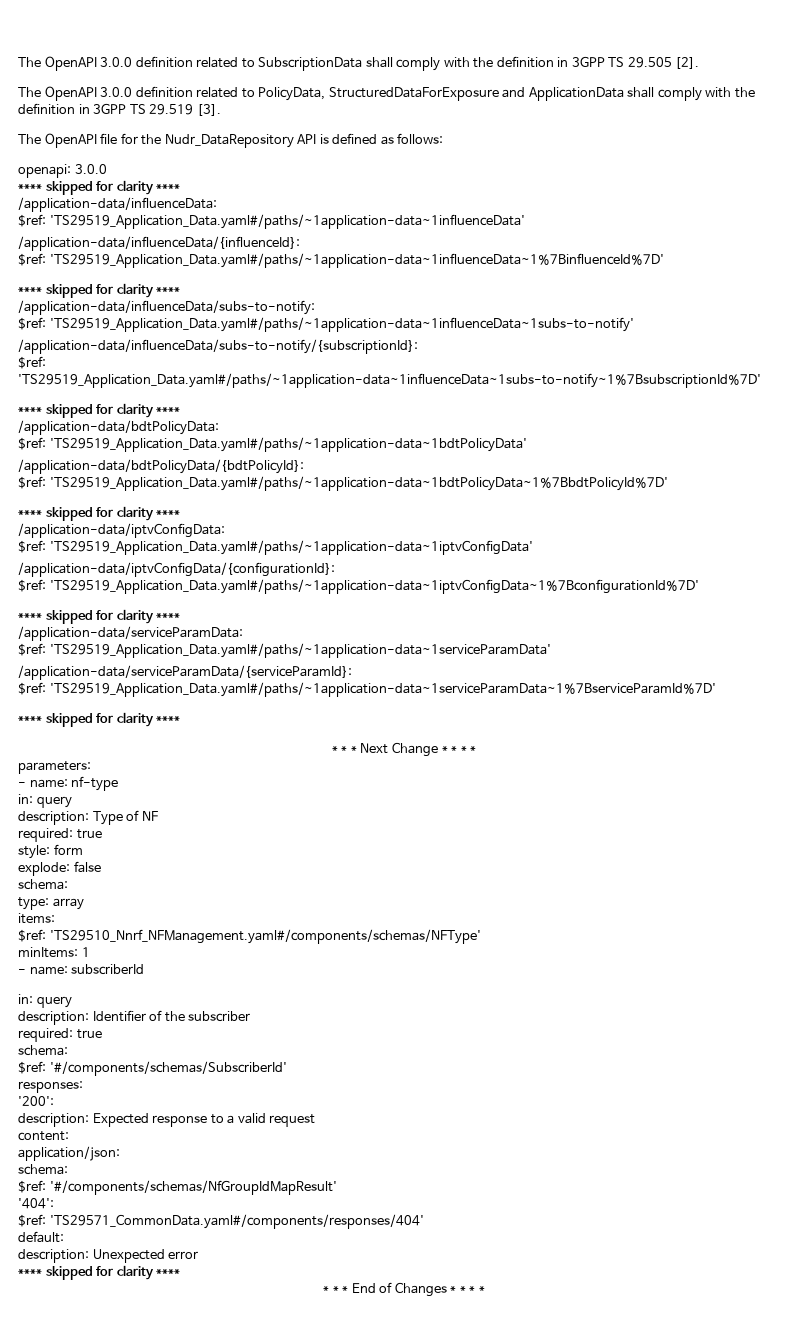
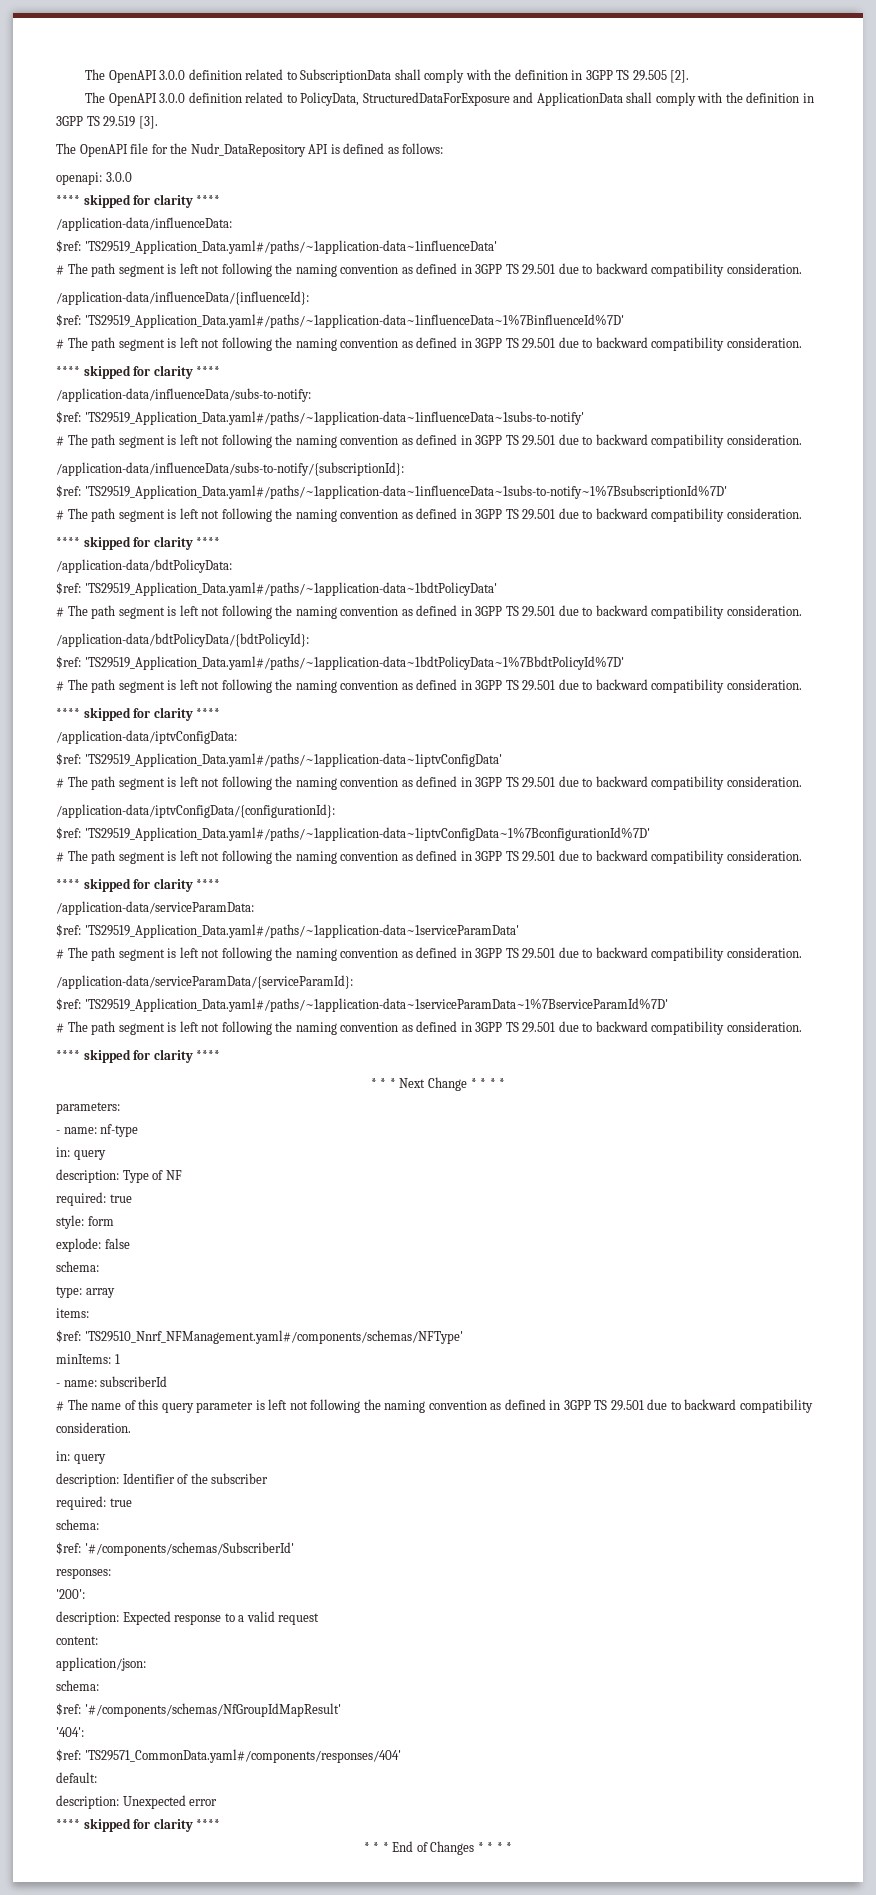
[18,236,300,251] [18,253,664,268] /application-data/influenceData/{influenceId}: // $ref: 'TS29519_Application_Data.yaml#/paths/~1application-data~1influenceData~1%7BinfluenceId%7D' -> [56,263,802,277] [56,291,309,305] [56,314,624,328] [56,337,802,351] # The path segment is left not following the naming convention as defined in 3GPP TS 29.501 due to backward compatibility consideration. // /application-data/influenceData/{influenceId}: // $ref: 'TS29519_Application_Data.yaml#/paths/~1application-data~1influenceData~1%7BinfluenceId%7D' // # The path segment is left not following the naming convention as defined in 3GPP TS 29.501 due to backward compatibility consideration.
[18,339,418,354] [18,356,46,369] [18,373,761,388] /application-data/influenceData/subs-to-notify/{subscriptionId}: // $ref: 'TS29519_Application_Data.yaml#/paths/~1application-data~1influenceData~1subs-to-notify~1%7BsubscriptionId%7D' -> [56,434,802,448] [56,462,404,476] [56,485,727,499] [56,508,802,522] # The path segment is left not following the naming convention as defined in 3GPP TS 29.501 due to backward compatibility consideration. // /application-data/influenceData/subs-to-notify/{subscriptionId}: // $ref: 'TS29519_Application_Data.yaml#/paths/~1application-data~1influenceData~1subs-to-notify~1%7BsubscriptionId%7D' // # The path segment is left not following the naming convention as defined in 3GPP TS 29.501 due to backward compatibility consideration.
[18,459,304,474] [18,476,668,491] /application-data/bdtPolicyData/{bdtPolicyId}: // $ref: 'TS29519_Application_Data.yaml#/paths/~1application-data~1bdtPolicyData~1%7BbdtPolicyId%7D' -> [56,605,802,619] [56,633,309,647] [56,656,624,670] [56,679,802,693] # The path segment is left not following the naming convention as defined in 3GPP TS 29.501 due to backward compatibility consideration. // /application-data/bdtPolicyData/{bdtPolicyId}: // $ref: 'TS29519_Application_Data.yaml#/paths/~1application-data~1bdtPolicyData~1%7BbdtPolicyId%7D' // # The path segment is left not following the naming convention as defined in 3GPP TS 29.501 due to backward compatibility consideration.
[18,562,335,577] [18,579,699,594] /application-data/iptvConfigData/{configurationId}: // $ref: 'TS29519_Application_Data.yaml#/paths/~1application-data~1iptvConfigData~1%7BconfigurationId%7D' -> [56,776,802,790] [56,804,335,818] [56,827,650,841] [56,850,802,864] # The path segment is left not following the naming convention as defined in 3GPP TS 29.501 due to backward compatibility consideration. // /application-data/iptvConfigData/{configurationId}: // $ref: 'TS29519_Application_Data.yaml#/paths/~1application-data~1iptvConfigData~1%7BconfigurationId%7D' // # The path segment is left not following the naming convention as defined in 3GPP TS 29.501 due to backward compatibility consideration.
[18,665,352,680] [18,682,716,697] /application-data/serviceParamData/{serviceParamId}: // $ref: 'TS29519_Application_Data.yaml#/paths/~1application-data~1serviceParamData~1%7BserviceParamId%7D' -> [56,947,802,961] [56,975,353,989] [56,998,668,1012] [56,1021,802,1035] # The path segment is left not following the naming convention as defined in 3GPP TS 29.501 due to backward compatibility consideration. // /application-data/serviceParamData/{serviceParamId}: // $ref: 'TS29519_Application_Data.yaml#/paths/~1application-data~1serviceParamData~1%7BserviceParamId%7D' // # The path segment is left not following the naming convention as defined in 3GPP TS 29.501 due to backward compatibility consideration.
(145, 969) none -> [56,1399,813,1413] [56,1422,131,1433] // # The name of this query parameter is left not following the naming convention as defined in 3GPP TS 29.501 due to backward compatibility consideration.

